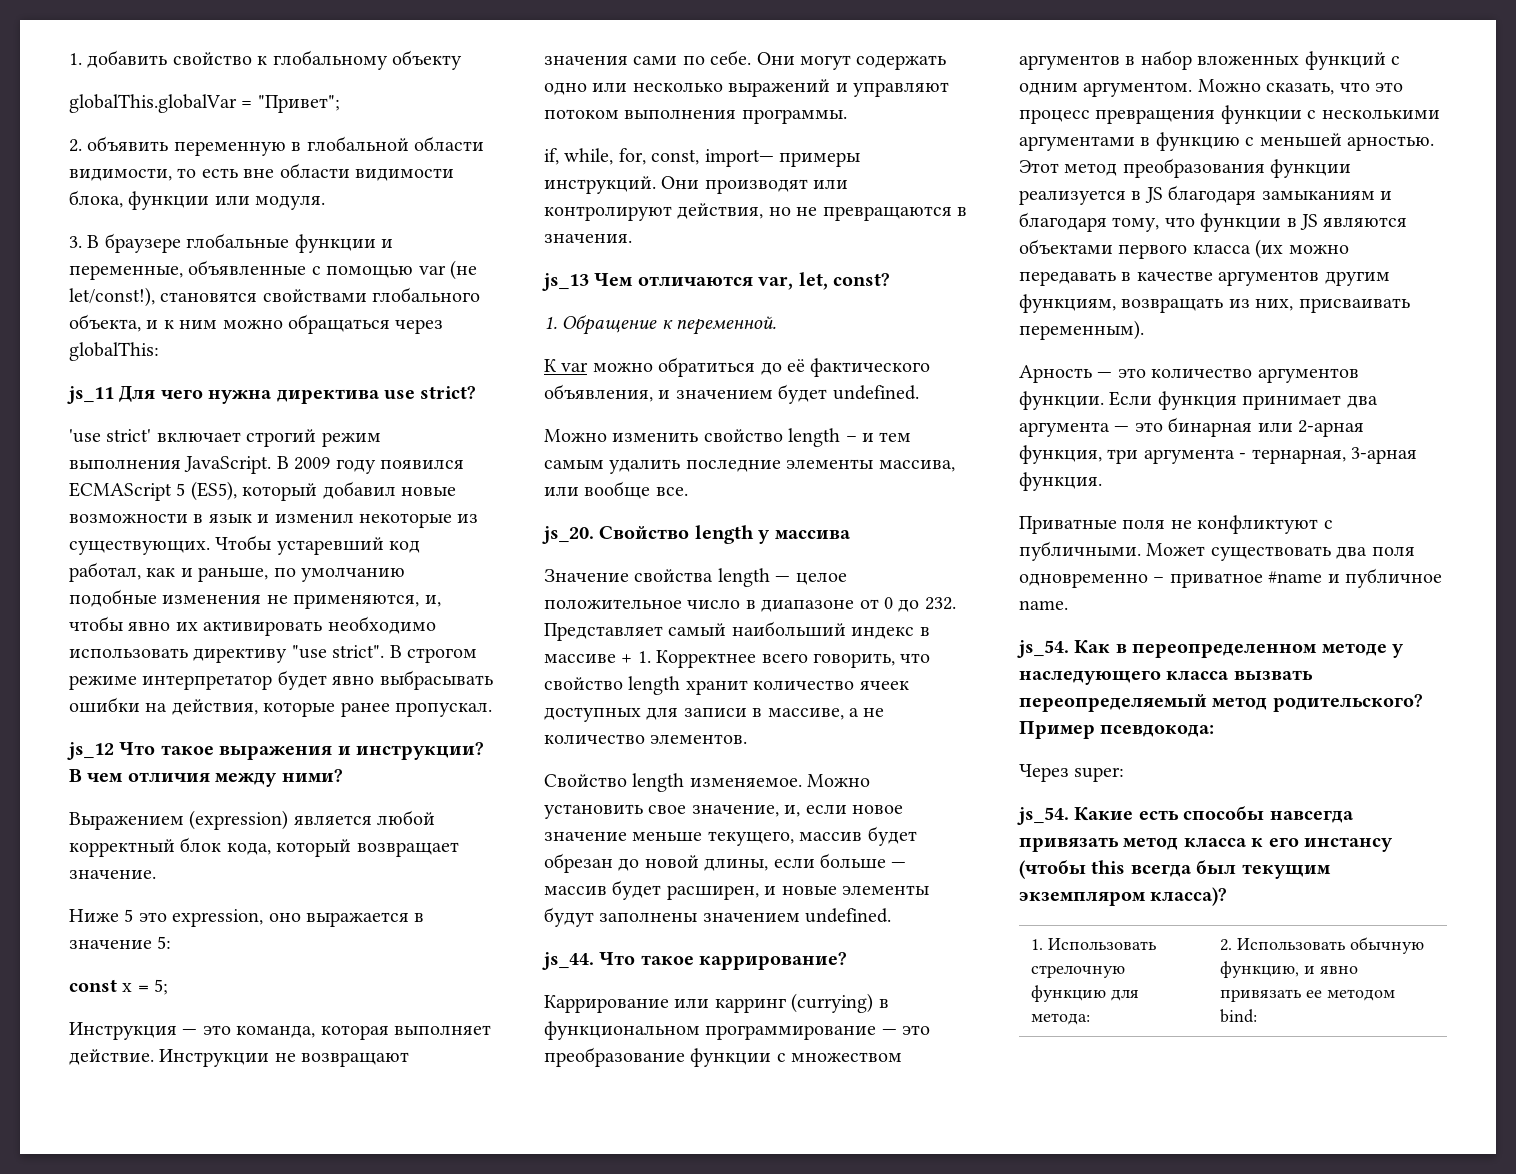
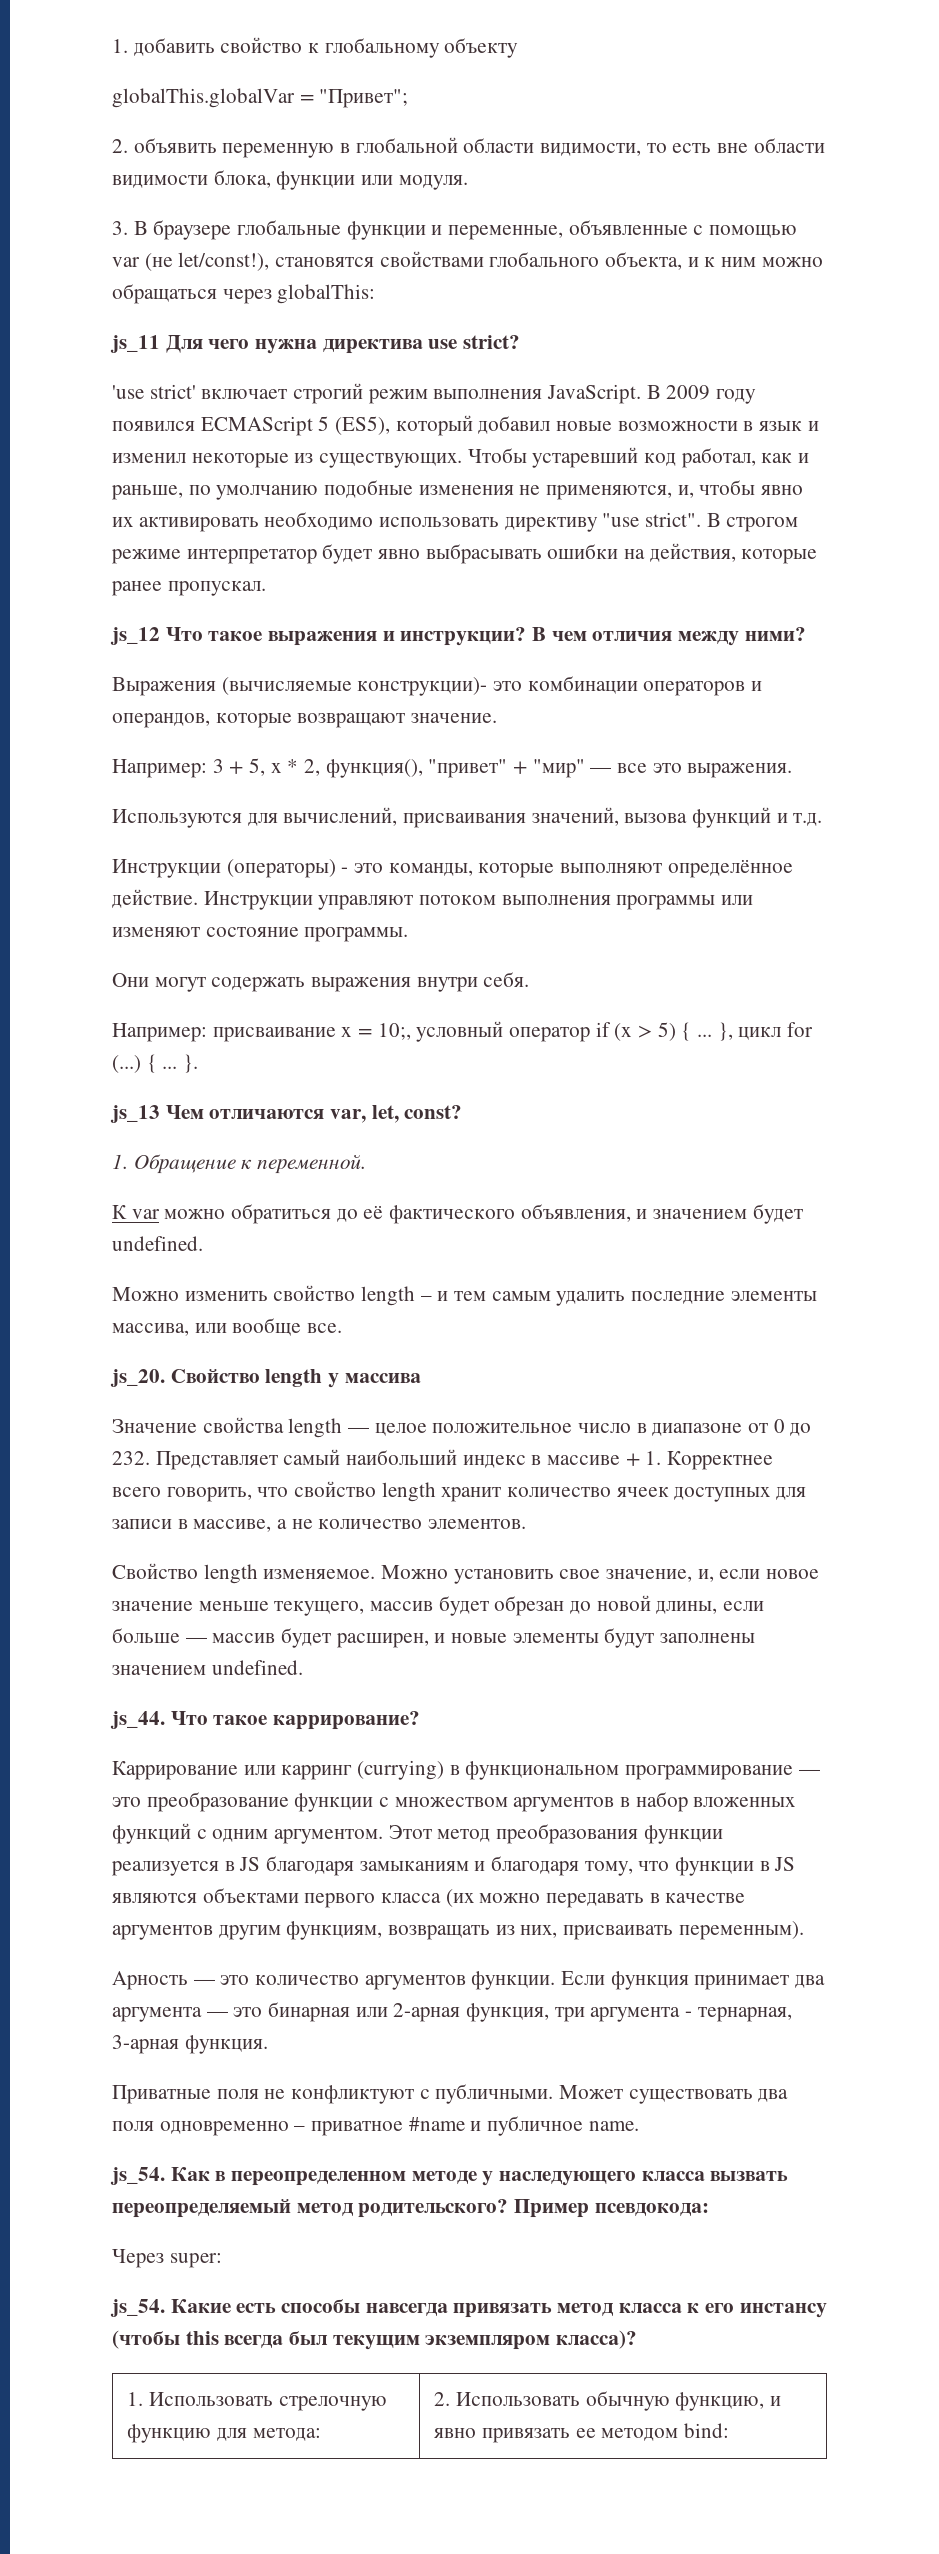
[69,810,436,830] [69,837,459,857] [69,870,156,879] [69,909,425,927] [69,936,172,949] [69,979,169,995] [69,1022,491,1040] [69,1049,410,1067] [544,50,947,70] [544,79,949,97] [544,109,847,124] [544,148,860,167] [544,176,849,194] [544,203,967,221] [544,234,632,243] Выражением (expression) является любой корректный блок кода, который возвращает значение. // Ниже 5 это expression, оно выражается в значение 5: // const x = 5; // Инструкция — это команда, которая выполняет действие. Инструкции не возвращают значения сами по себе. Они могут содержать одно или несколько выражений и управляют потоком выполнения программы. // if, while, for, const, import— примеры инструкций. Они производят или контролируют действия, но не превращаются в значения. -> [112,676,763,696] [112,713,498,728] [112,758,793,778] [112,807,823,828] [112,859,793,878] [112,889,754,910] [112,927,409,942] [112,972,530,992] [112,1021,814,1042] [112,1054,199,1073] Выражения (вычисляемые конструкции)- это комбинации операторов и операндов, которые возвращают значение. // Например: 3 + 5, x * 2, функция(), "привет" + "мир" — все это выражения. // Используются для вычислений, присваивания значений, вызова функций и т.д. // Инструкции (операторы) - это команды, которые выполняют определённое действие. Инструкции управляют потоком выполнения программы или изменяют состояние программы. // Они могут содержать выражения внутри себя. // Например: присваивание x = 10;, условный оператор if (x > 5) { ... }, цикл for (...) { ... }.
[1197,79,1403,95] [1019,105,1440,124] [1019,132,1434,151] Можно сказать, что это процесс превращения функции с несколькими аргументами в функцию с меньшей арностью. -> (384, 1836) none

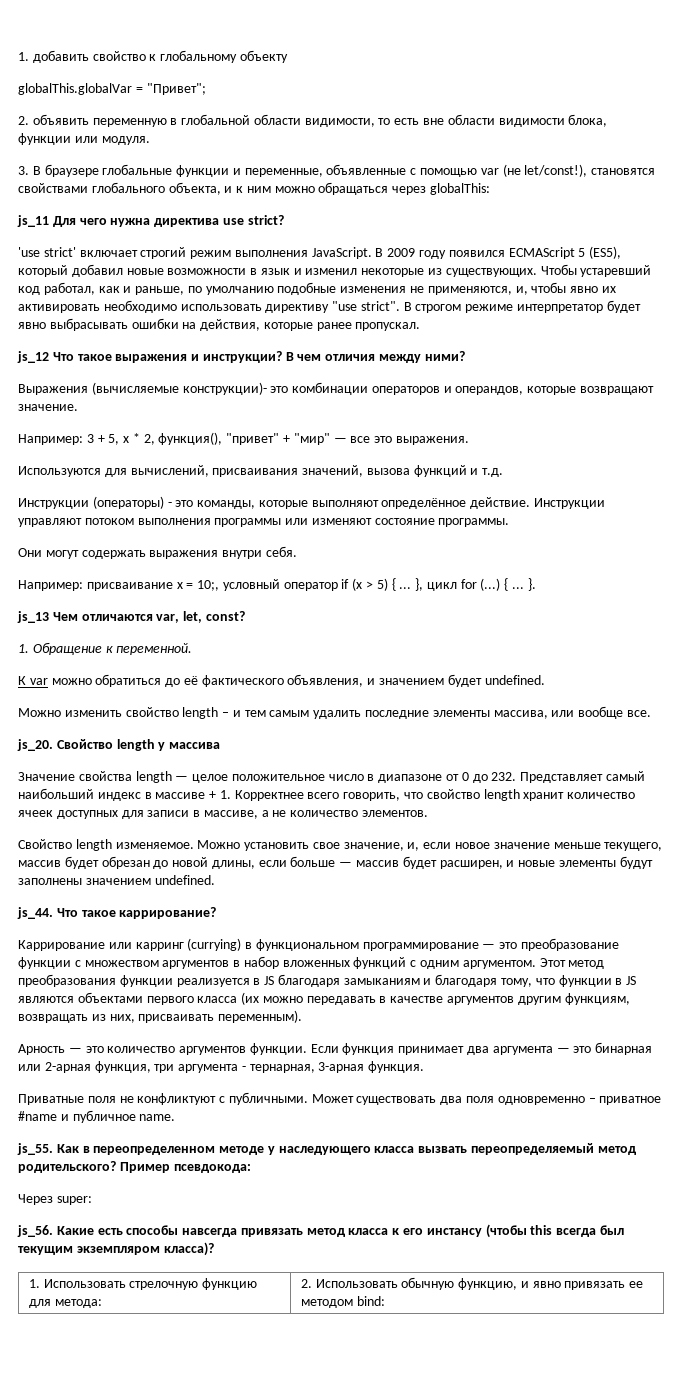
[110,2167,165,2185] js_54. -> [17,1143,53,1155] js_55.
[110,2299,165,2317] js_54. -> [17,1225,53,1237] js_56.

